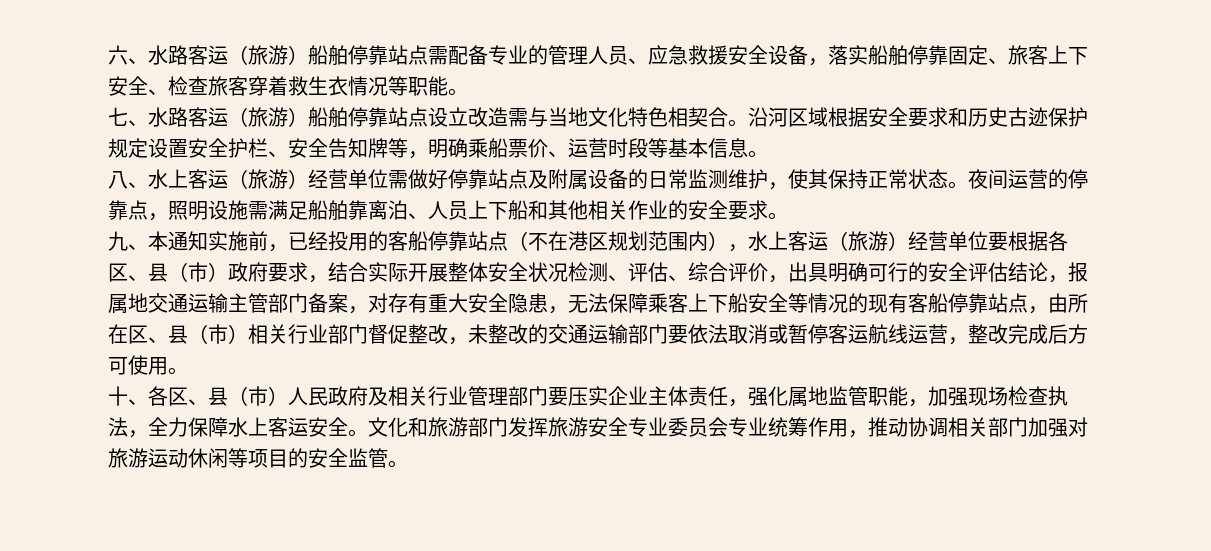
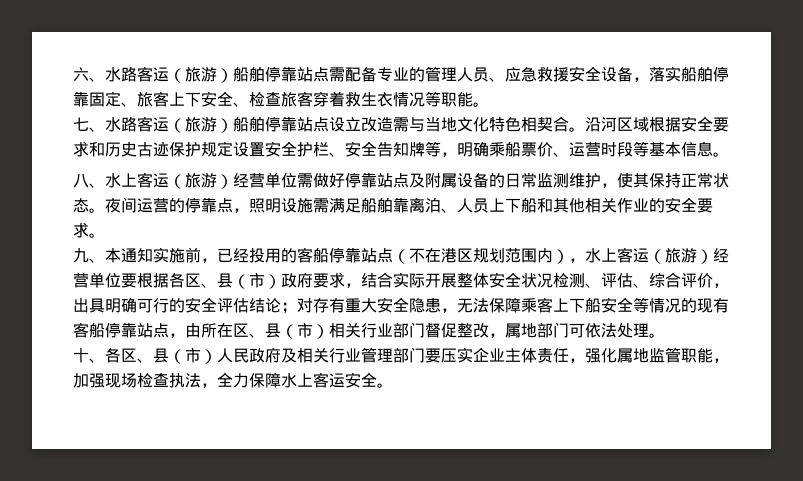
[1048,262,1088,283] [108,293,368,314] ，报属地交通运输主管部门备案， -> [281,302,297,314] ；
[468,324,1088,345] [108,355,168,375] 未整改的交通运输部门要依法取消或暂停客运航线运营，整改完成后方可使用 -> [505,322,649,338] 属地部门可依法处理
[368,417,1088,438] [108,448,408,468] 文化和旅游部门发挥旅游安全专业委员会专业统筹作用，推动协调相关部门加强对旅游运动休闲等项目的安全监管。 -> (393, 385) none

